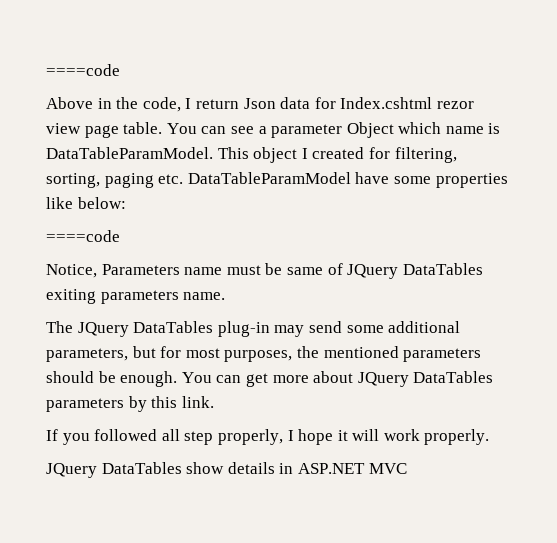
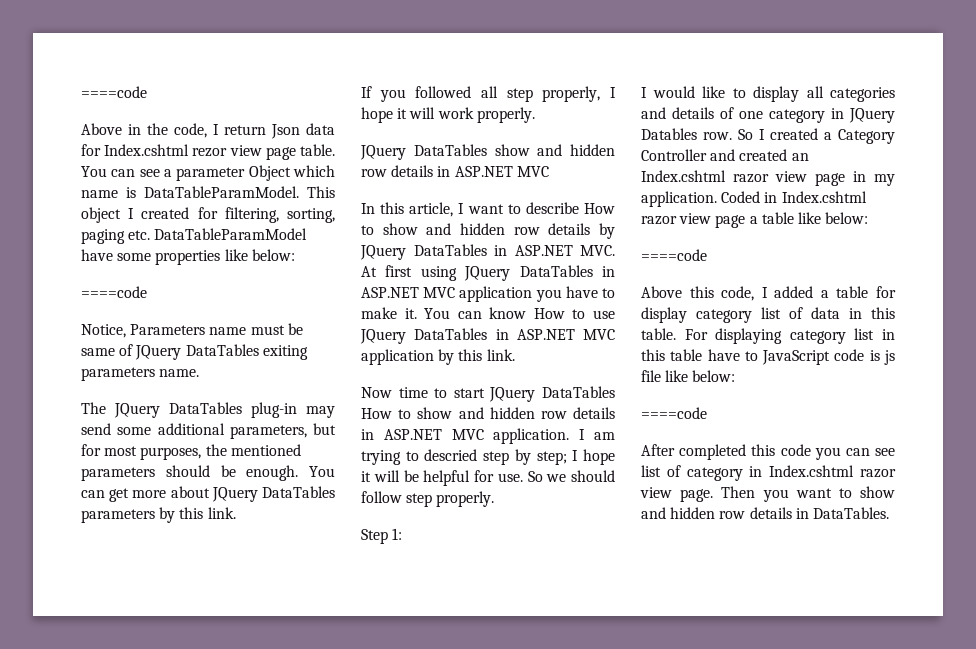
[227,462,407,474] details in ASP.NET MVC -> [537,144,615,156] [361,165,549,177] [361,202,615,217] [361,223,615,239] [360,244,615,260] [361,265,615,281] [361,286,615,302] [361,307,615,319] [360,328,615,344] [361,349,515,365] [361,386,615,402] [361,407,615,419] [361,428,615,444] [361,449,615,465] [361,470,615,486] [361,491,495,507] [361,528,403,544] [641,86,895,102] [641,107,895,123] [641,128,895,144] [641,149,809,161] [641,170,895,186] [641,191,867,207] [641,212,869,228] [641,249,707,261] [641,286,896,301] [641,307,895,323] [641,328,895,344] [641,349,895,365] [641,370,736,382] [641,407,707,419] [641,444,895,460] [641,465,896,481] [640,486,895,502] [641,507,889,519] and hidden row details in ASP.NET MVC // In this article, I want to describe How to show and hidden row details by JQuery DataTables in ASP.NET MVC. At first using JQuery DataTables in ASP.NET MVC application you have to make it. You can know How to use JQuery DataTables in ASP.NET MVC application by this link. // Now time to start JQuery DataTables How to show and hidden row details in ASP.NET MVC application. I am trying to descried step by step; I hope it will be helpful for use. So we should follow step properly. // Step 1: // I would like to display all categories and details of one category in JQuery Datables row. So I created a Category Controller and created an Index.cshtml razor view page in my application. Coded in Index.cshtml razor view page a table like below: // ====code // Above this code, I added a table for display category list of data in this table. For displaying category list in this table have to JavaScript code is js file like below: // ====code // After completed this code you can see list of category in Index.cshtml razor view page. Then you want to show and hidden row details in DataTables.

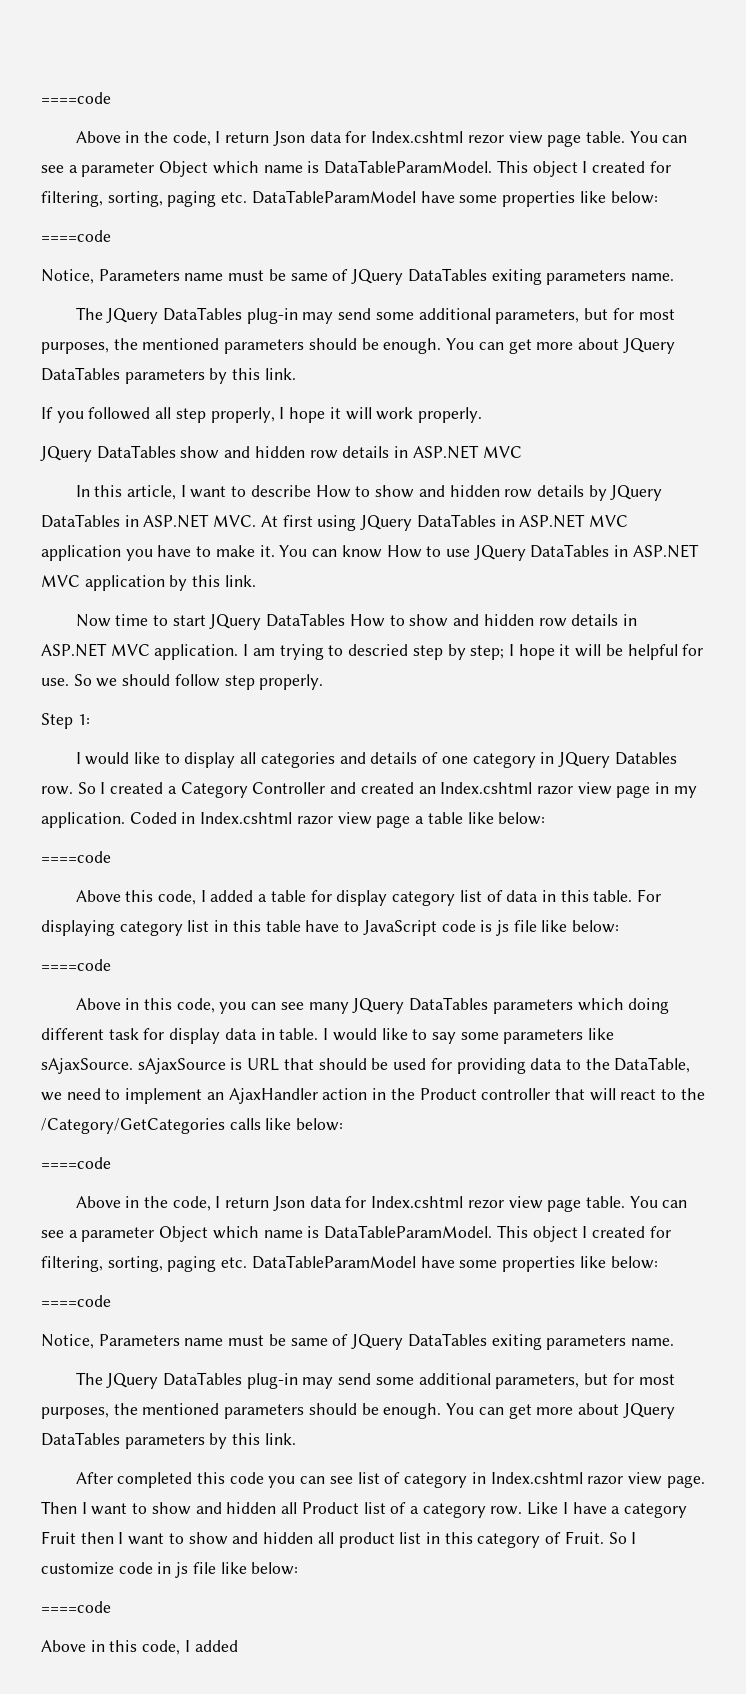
(707, 413) none -> [75,997,670,1014] [41,1028,615,1044] [41,1057,691,1074] [41,1088,705,1104] [41,1118,344,1134] [41,1157,111,1169] [75,1196,688,1212] [41,1225,671,1242] [41,1255,658,1272] [41,1295,111,1307] [41,1333,674,1350] [75,1372,675,1389] [41,1403,675,1419] [41,1432,296,1449] // Above in this code, you can see many JQuery DataTables parameters which doing different task for display data in table. I would like to say some parameters like sAjaxSource. sAjaxSource is URL that should be used for providing data to the DataTable, we need to implement an AjaxHandler action in the Product controller that will react to the /Category/GetCategories calls like below: // ====code // Above in the code, I return Json data for Index.cshtml rezor view page table. You can see a parameter Object which name is DataTableParamModel. This object I created for filtering, sorting, paging etc. DataTableParamModel have some properties like below: // ====code // Notice, Parameters name must be same of JQuery DataTables exiting parameters name. // The JQuery DataTables plug-in may send some additional parameters, but for most purposes, the mentioned parameters should be enough. You can get more about JQuery DataTables parameters by this link.
[762,486,895,502] [641,507,889,519] you want to show and hidden row details in DataTables. -> [81,1502,688,1518] [41,1531,637,1548] [41,1562,299,1578] [41,1601,111,1613] [41,1640,238,1655] I want to show and hidden all Product list of a category row. Like I have a category Fruit then I want to show and hidden all product list in this category of Fruit. So I customize code in js file like below: // ====code // Above in this code, I added

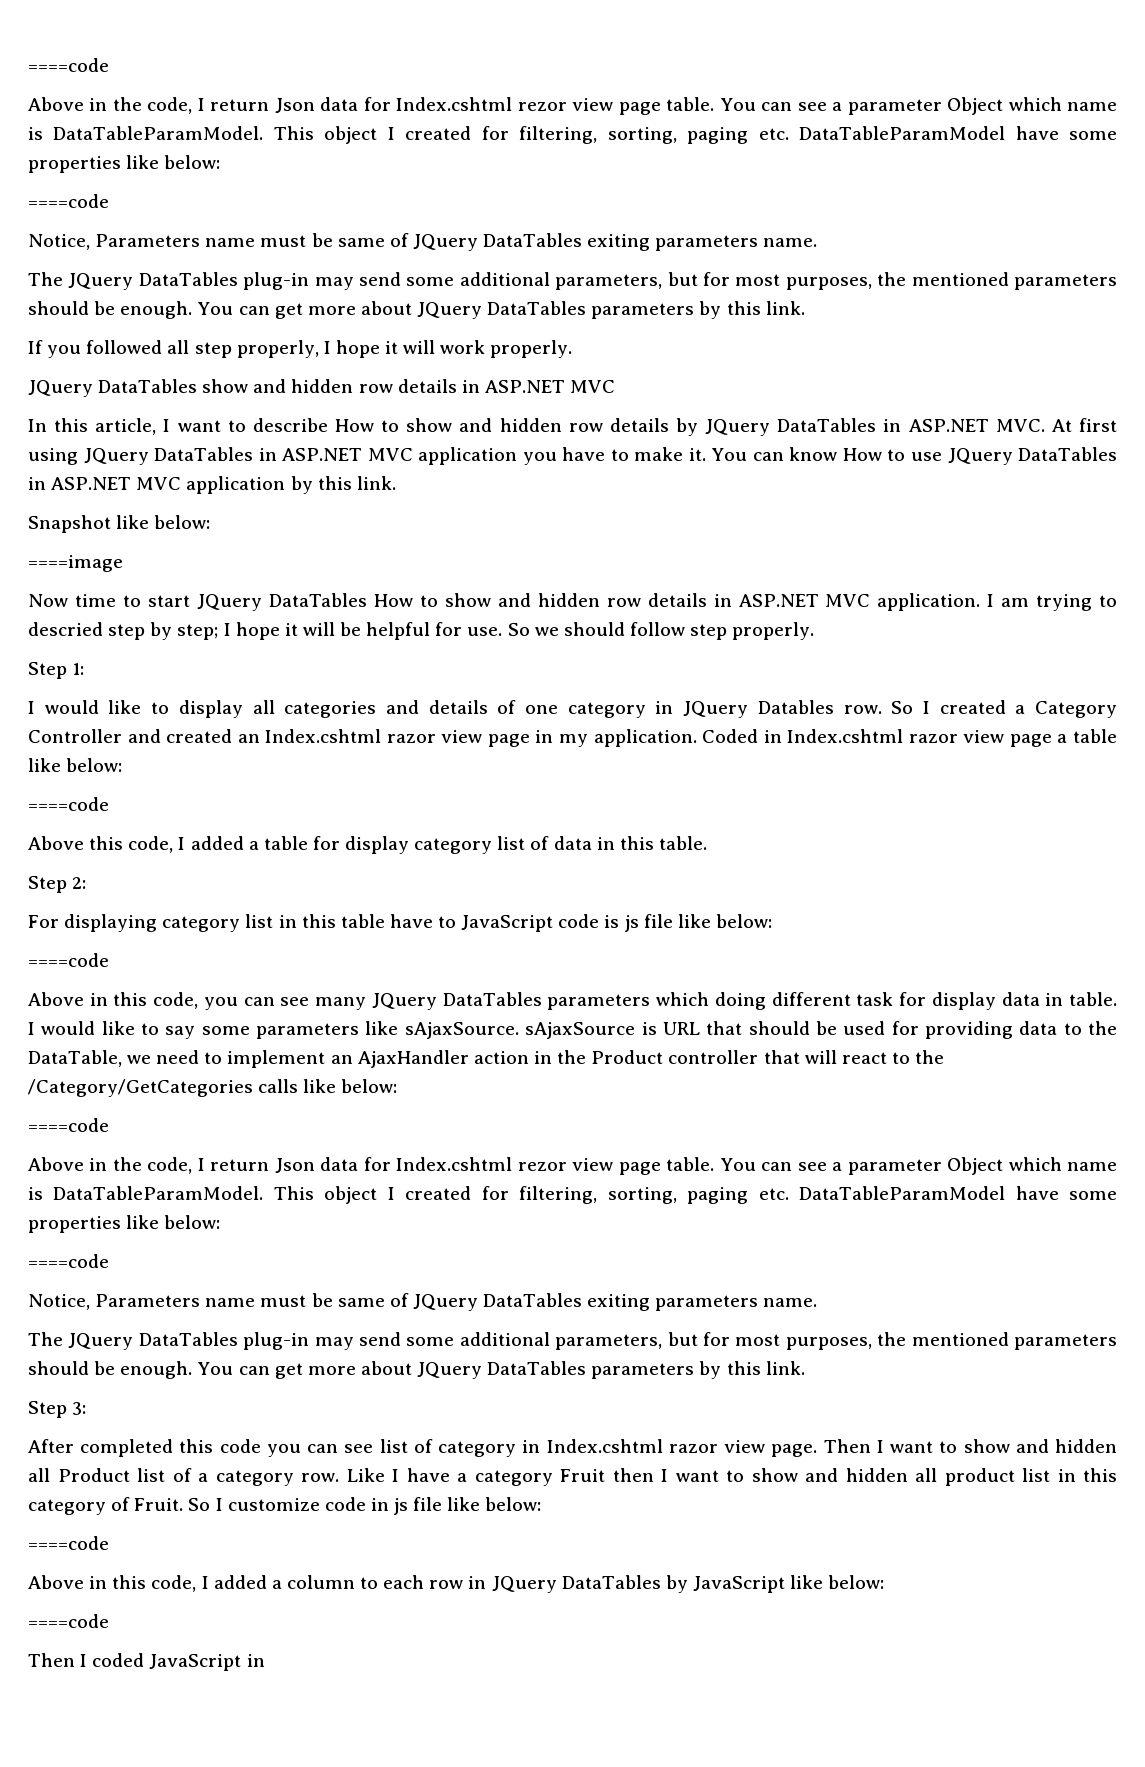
(256, 581) none -> [28,515,211,533] [28,555,123,572] // Snapshot like below: // ====image
(633, 896) none -> [28,876,87,893] // Step 2: //
(296, 1439) none -> [28,1401,87,1418] // Step 3:
(238, 1646) none -> [271,1575,885,1593] [28,1614,109,1628] [28,1653,265,1671] a column to each row in JQuery DataTables by JavaScript like below: // ====code // Then I coded JavaScript in

